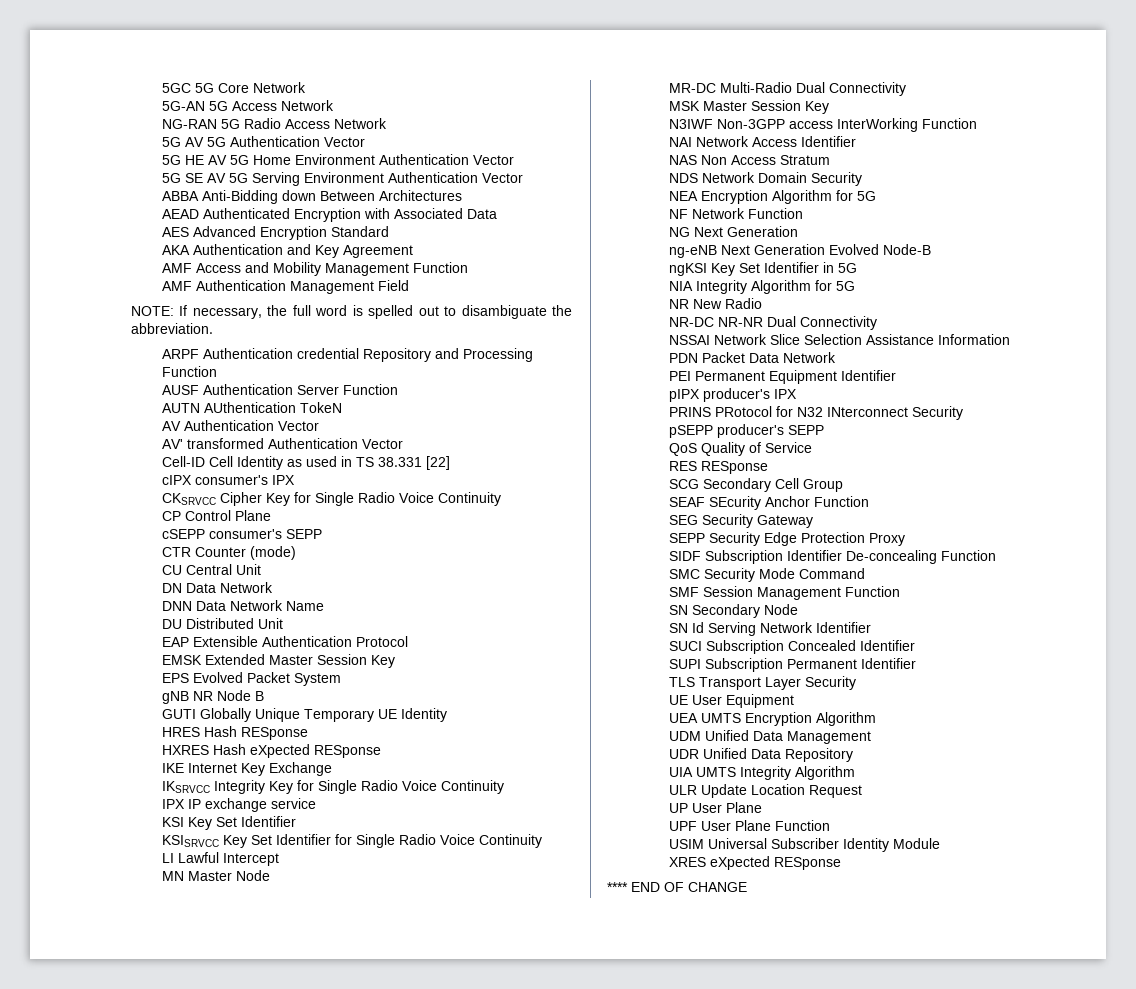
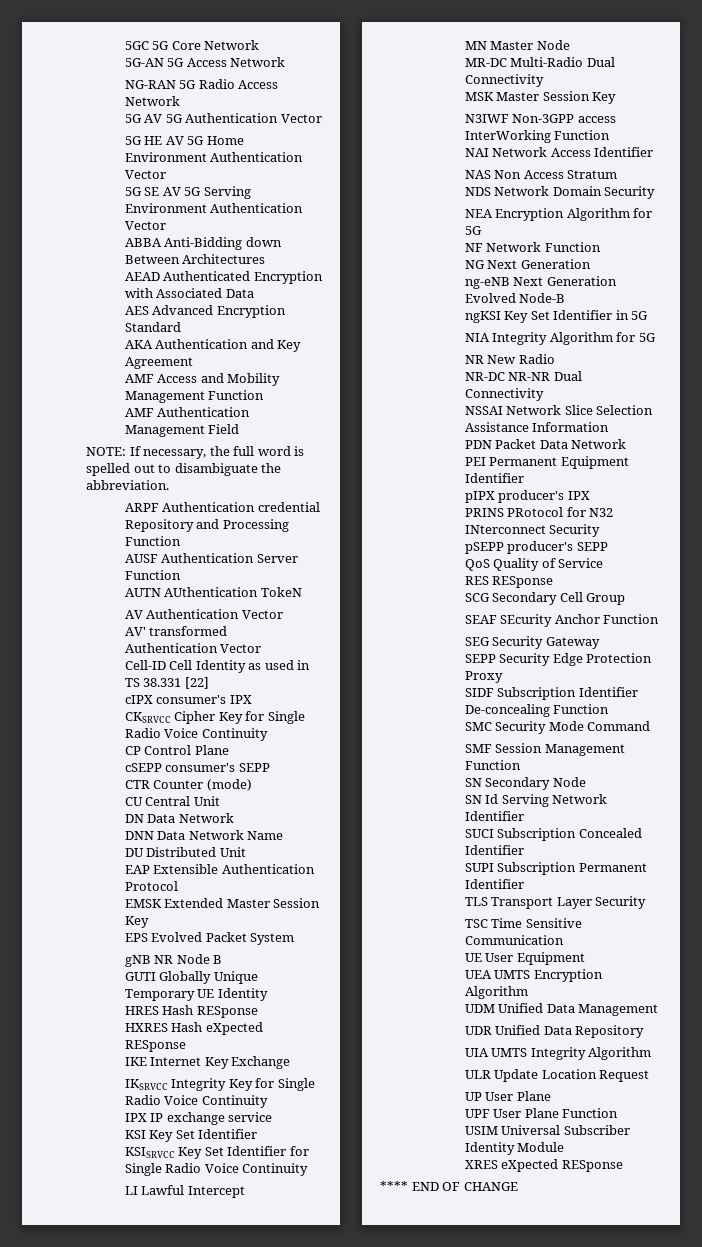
(856, 683) none -> [464,918,582,928] [464,935,564,945] // TSC Time Sensitive Communication

